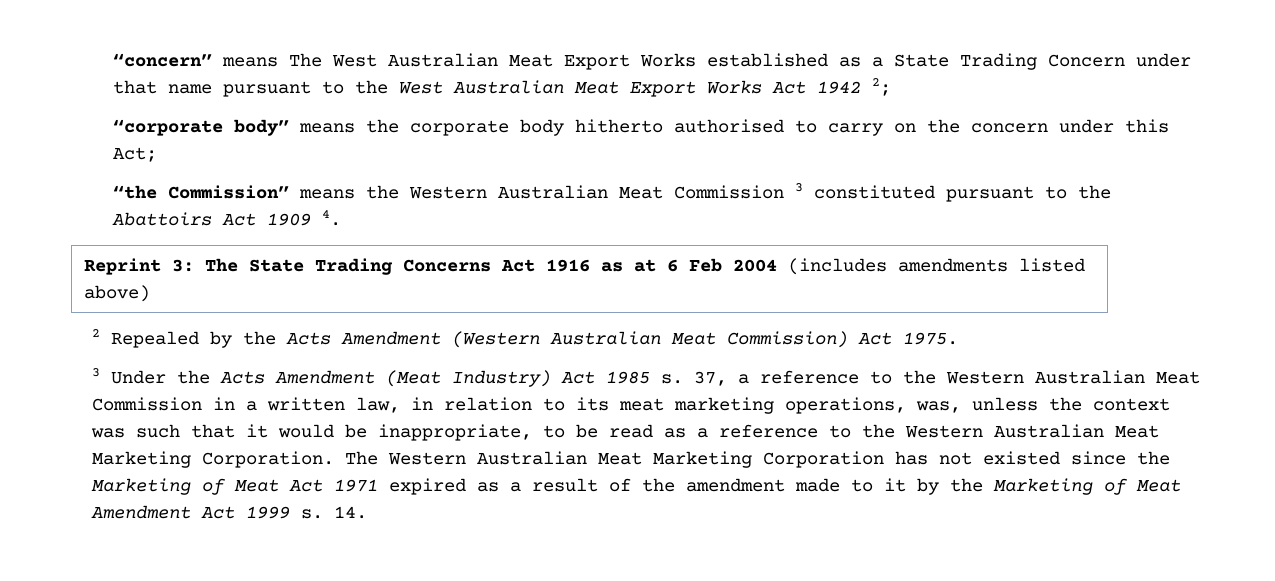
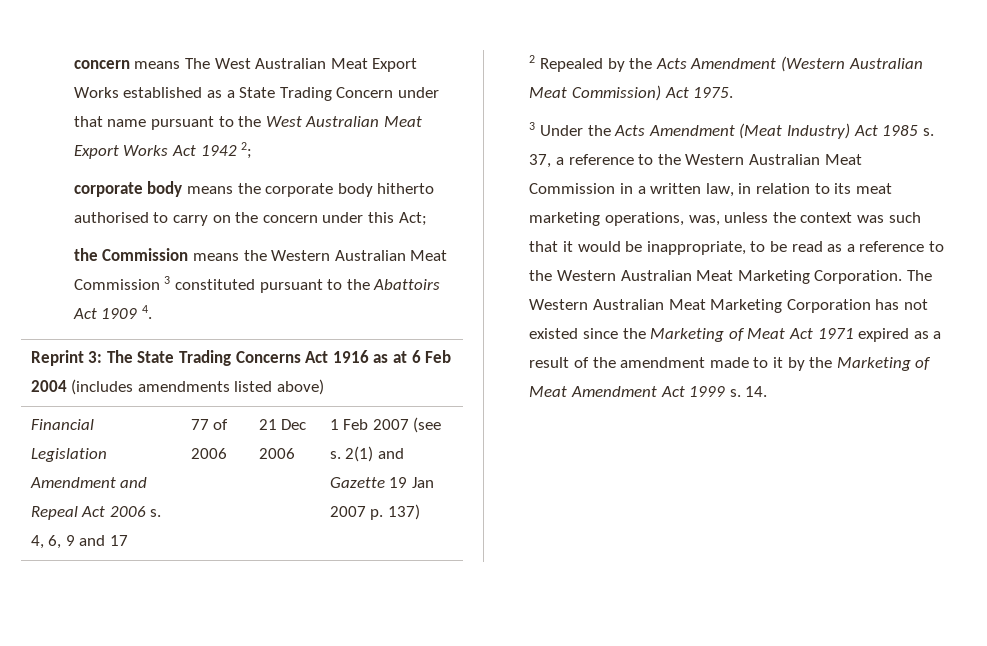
[112,53,212,67] “concern” -> [73,60,130,69] concern
[112,119,289,136] “corporate body” -> [73,181,183,197] corporate body
[112,185,289,199] “the Commission” -> [73,248,189,261] the Commission
(151, 293) none -> [30,419,94,430] [30,448,107,462] [29,477,148,488] [30,506,162,520] [30,535,128,549] [190,419,229,430] [190,448,227,459] [258,419,307,430] [258,448,295,459] [329,417,442,433] [329,446,404,462] [329,477,434,488] [329,504,420,520] // Financial Legislation Amendment and Repeal Act 2006 s. 4, 6, 9 and 17 | 77 of 2006 | 21 Dec 2006 | 1 Feb 2007 (see s. 2(1) and Gazette 19 Jan 2007 p. 137)

